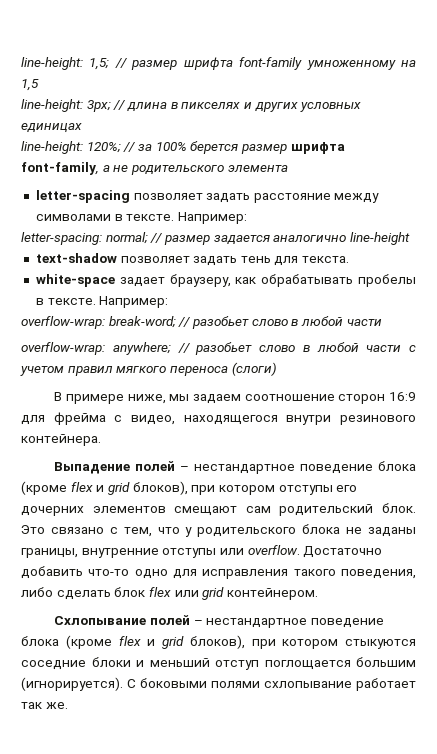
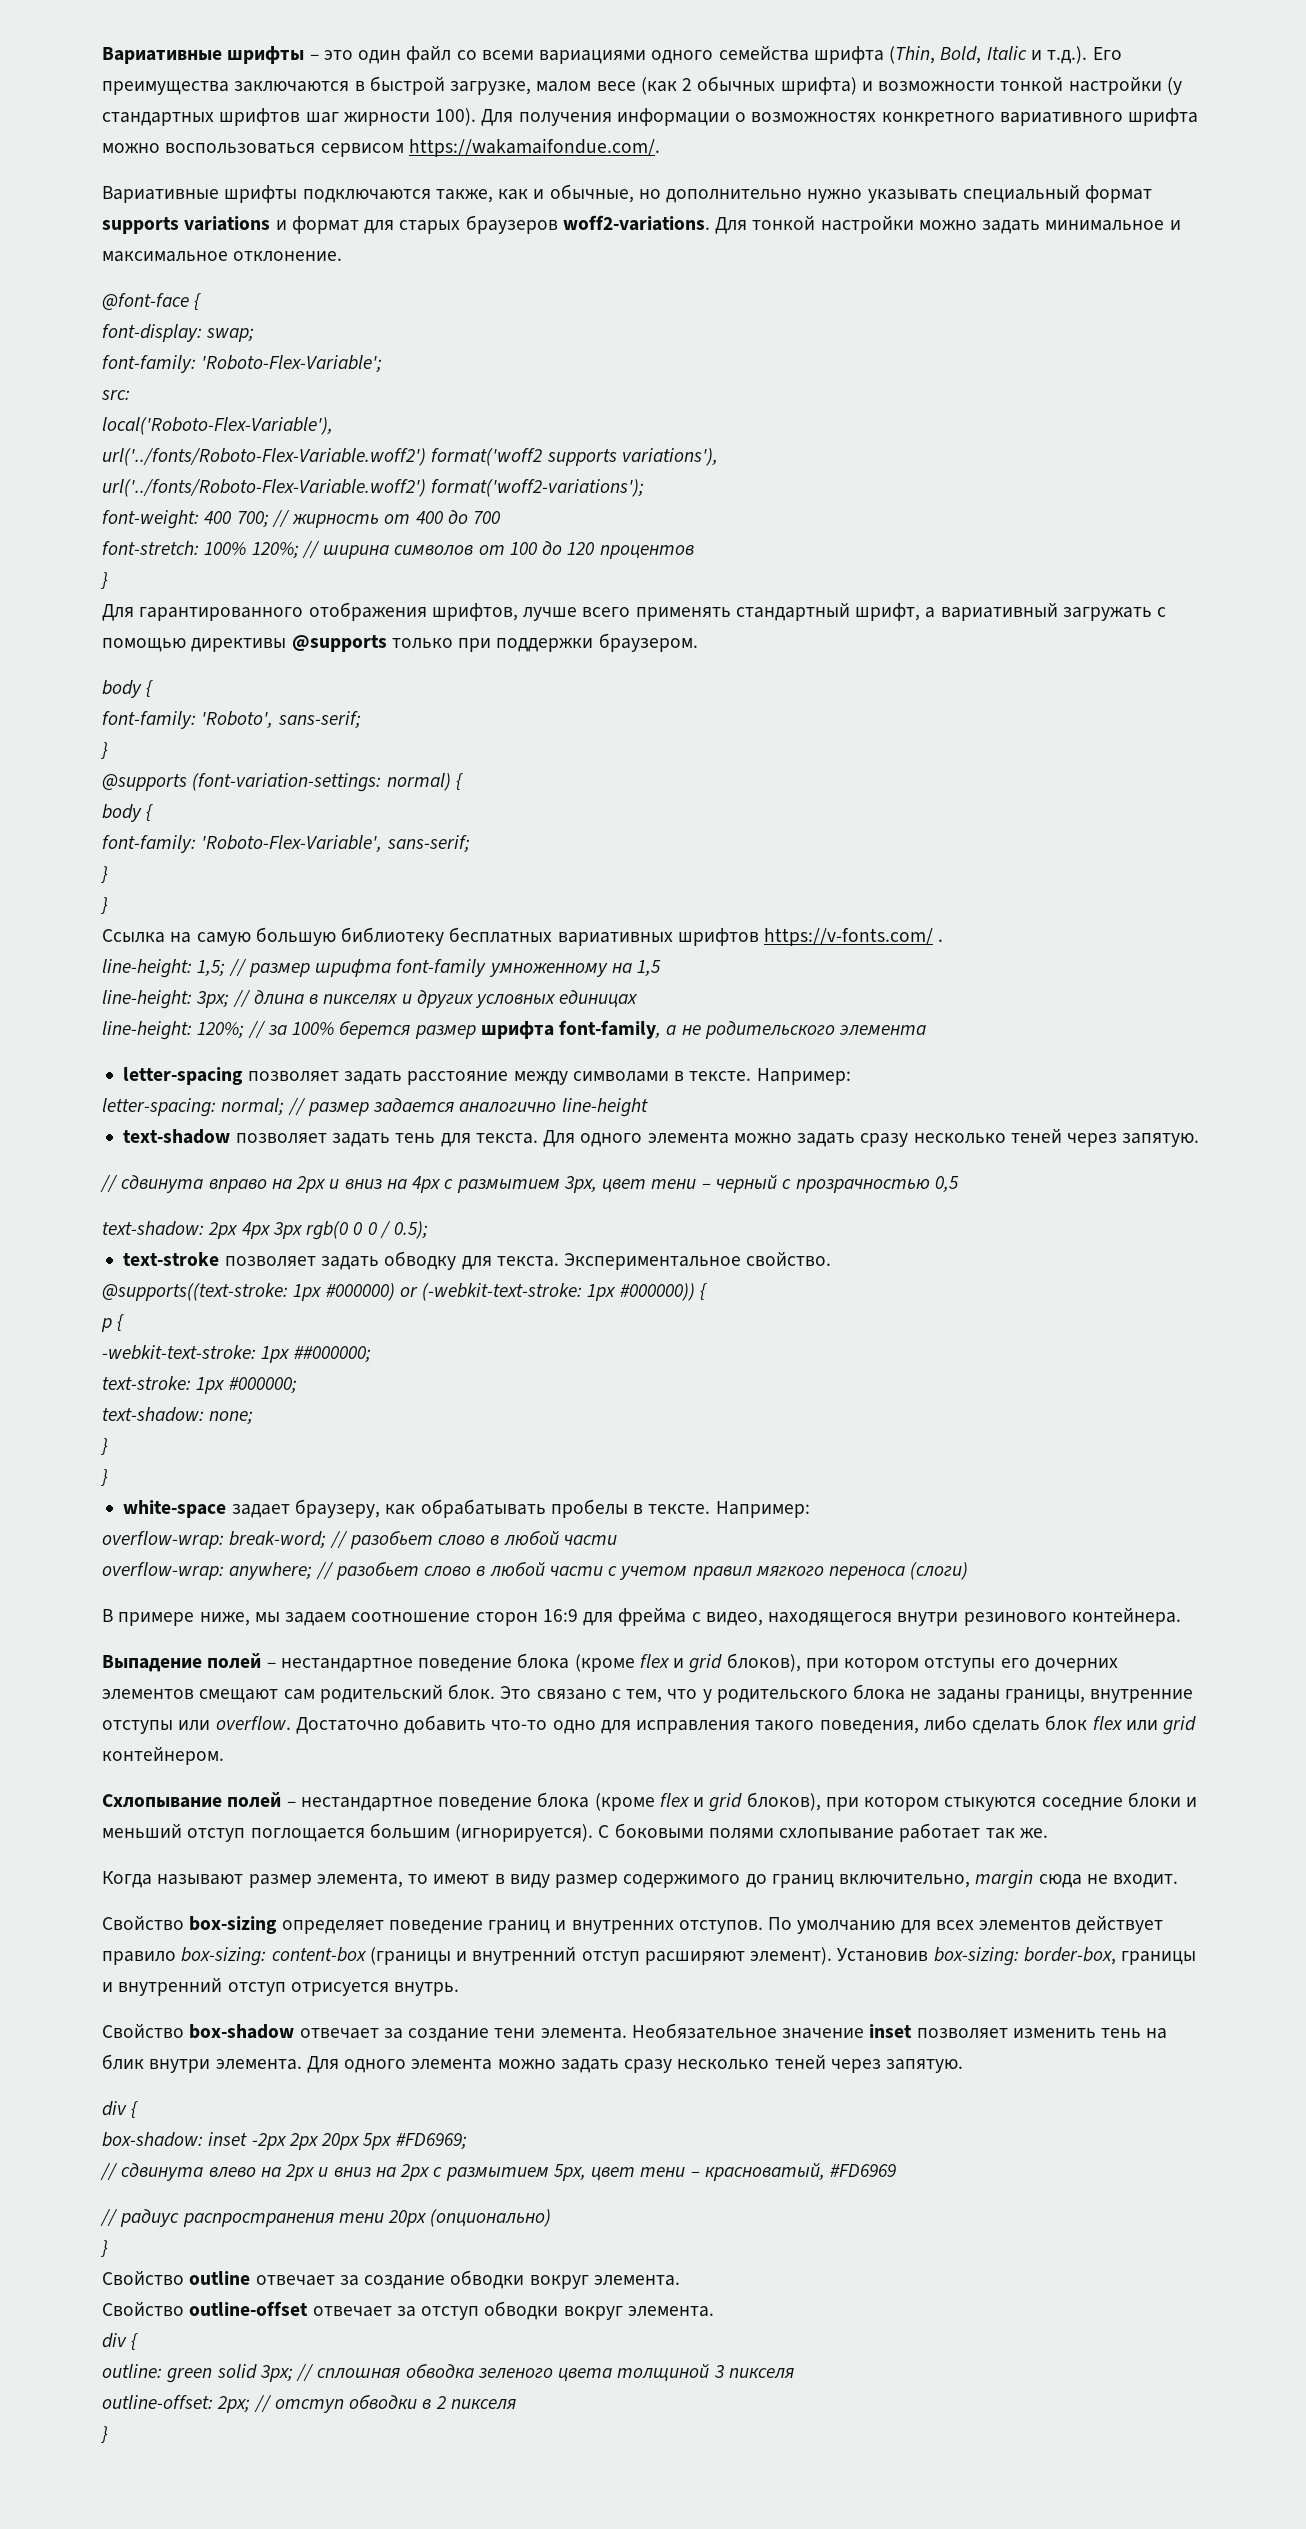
(21, 63) none -> [102,45,1122,64] [102,76,1182,95] [102,108,1199,126] [102,138,660,157] [102,184,1153,203] [102,215,1181,234] [102,251,343,262] [102,293,202,310] [102,324,255,342] [102,355,383,373] [101,390,130,400] [102,417,333,435] [102,448,718,466] [102,479,645,497] [102,510,501,529] [102,541,694,559] [100,572,108,589] [102,602,1167,621] [102,633,698,652] [102,680,154,698] [102,711,361,729] [100,742,108,759] [102,773,463,792] [102,804,154,822] [102,835,470,853] [100,866,108,883] [100,897,108,914] [102,927,944,946] Вариативные шрифты – это один файл со всеми вариациями одного семейства шрифта (Thin, Bold, Italic и т.д.). Его преимущества заключаются в быстрой загрузке, малом весе (как 2 обычных шрифта) и возможности тонкой настройки (у стандартных шрифтов шаг жирности 100). Для получения информации о возможностях конкретного вариативного шрифта можно воспользоваться сервисом https://wakamaifondue.com/. // Вариативные шрифты подключаются также, как и обычные, но дополнительно нужно указывать специальный формат supports variations и формат для старых браузеров woff2-variations. Для тонкой настройки можно задать минимальное и максимальное отклонение. // @font-face { // font-display: swap; // font-family: 'Roboto-Flex-Variable'; // src: // local('Roboto-Flex-Variable'), // url('../fonts/Roboto-Flex-Variable.woff2') format('woff2 supports variations'), // url('../fonts/Roboto-Flex-Variable.woff2') format('woff2-variations'); // font-weight: 400 700; // жирность от 400 до 700 // font-stretch: 100% 120%; // ширина символов от 100 до 120 процентов // } // Для гарантированного отображения шрифтов, лучше всего применять стандартный шрифт, а вариативный загружать с помощью директивы @supports только при поддержки браузером. // body { // font-family: 'Roboto', sans-serif; // } // @supports (font-variation-settings: normal) { // body { // font-family: 'Roboto-Flex-Variable', sans-serif; // } // } // Ссылка на самую большую библиотеку бесплатных вариативных шрифтов https://v-fonts.com/ . //
(350, 259) none -> [543,1128,1200,1147] [100,1175,959,1193] [102,1221,429,1240] [123,1251,832,1270] [102,1283,707,1301] [101,1314,125,1332] [102,1345,371,1363] [102,1376,297,1394] [102,1407,254,1425] [100,1438,108,1455] [100,1469,108,1486] Для одного элемента можно задать сразу несколько теней через запятую. // // сдвинута вправо на 2px и вниз на 4px с размытием 3px, цвет тени – черный с прозрачностью 0,5 // text-shadow: 2px 4px 3px rgb(0 0 0 / 0.5); // text-stroke позволяет задать обводку для текста. Экспериментальное свойство. // @supports((text-stroke: 1px #000000) or (-webkit-text-stroke: 1px #000000)) { // p { // -webkit-text-stroke: 1px ##000000; // text-stroke: 1px #000000; // text-shadow: none; // } // }
(68, 705) none -> [102,1870,1179,1889] [102,1915,1164,1934] [102,1946,1197,1966] [102,1977,460,1996] [102,2023,1168,2042] [102,2054,964,2073] [102,2101,139,2118] [102,2132,467,2150] [100,2163,897,2181] [100,2209,552,2227] [100,2240,108,2257] [102,2270,680,2289] [102,2301,714,2320] [102,2333,139,2350] [102,2363,794,2383] [102,2394,516,2413] [100,2426,108,2443] // Когда называют размер элемента, то имеют в виду размер содержимого до границ включительно, margin сюда не входит. // Свойство box-sizing определяет поведение границ и внутренних отступов. По умолчанию для всех элементов действует правило box-sizing: content-box (границы и внутренний отступ расширяют элемент). Установив box-sizing: border-box, границы и внутренний отступ отрисуется внутрь. // Свойство box-shadow отвечает за создание тени элемента. Необязательное значение inset позволяет изменить тень на блик внутри элемента. Для одного элемента можно задать сразу несколько теней через запятую. // div { // box-shadow: inset -2px 2px 20px 5px #FD6969; // // сдвинута влево на 2px и вниз на 2px с размытием 5px, цвет тени – красноватый, #FD6969 // // радиус распространения тени 20px (опционально) // } // Свойство outline отвечает за создание обводки вокруг элемента. // Свойство outline-offset отвечает за отступ обводки вокруг элемента. // div { // outline: green solid 3px; // сплошная обводка зеленого цвета толщиной 3 пикселя // outline-offset: 2px; // отступ обводки в 2 пикселя // }

